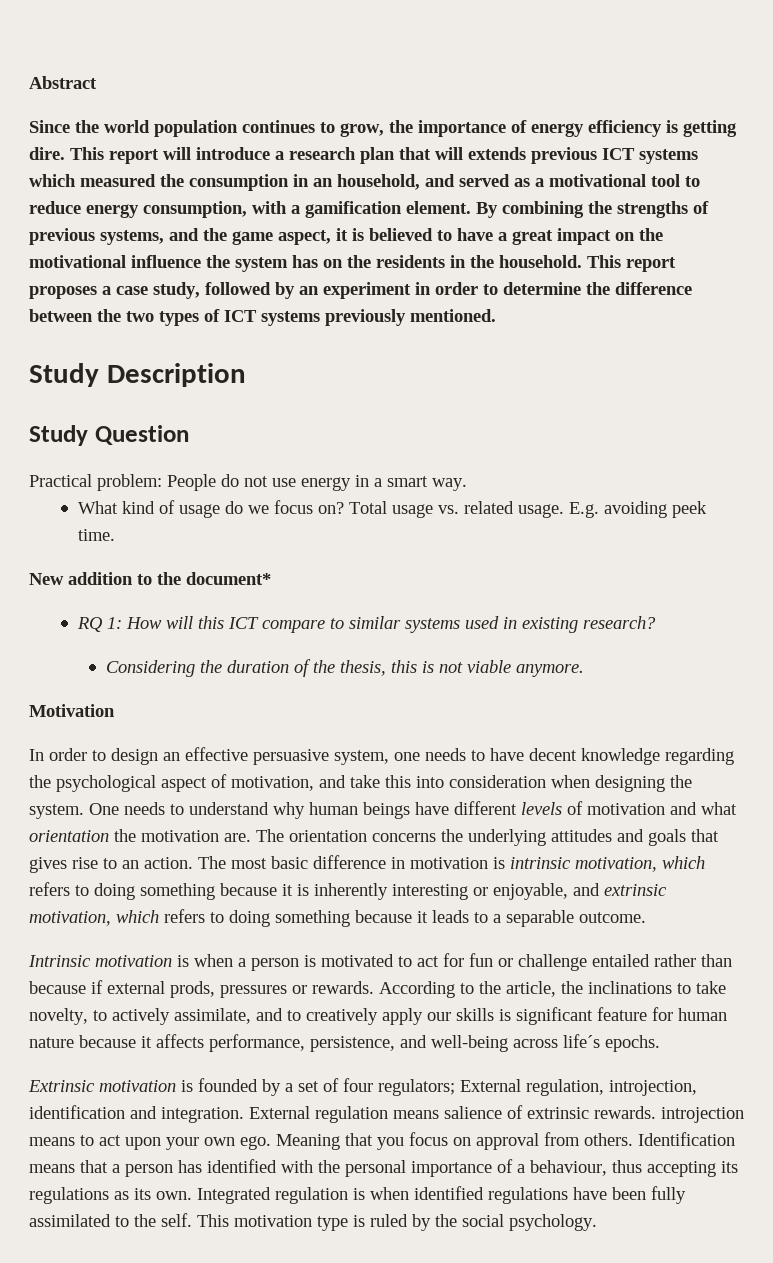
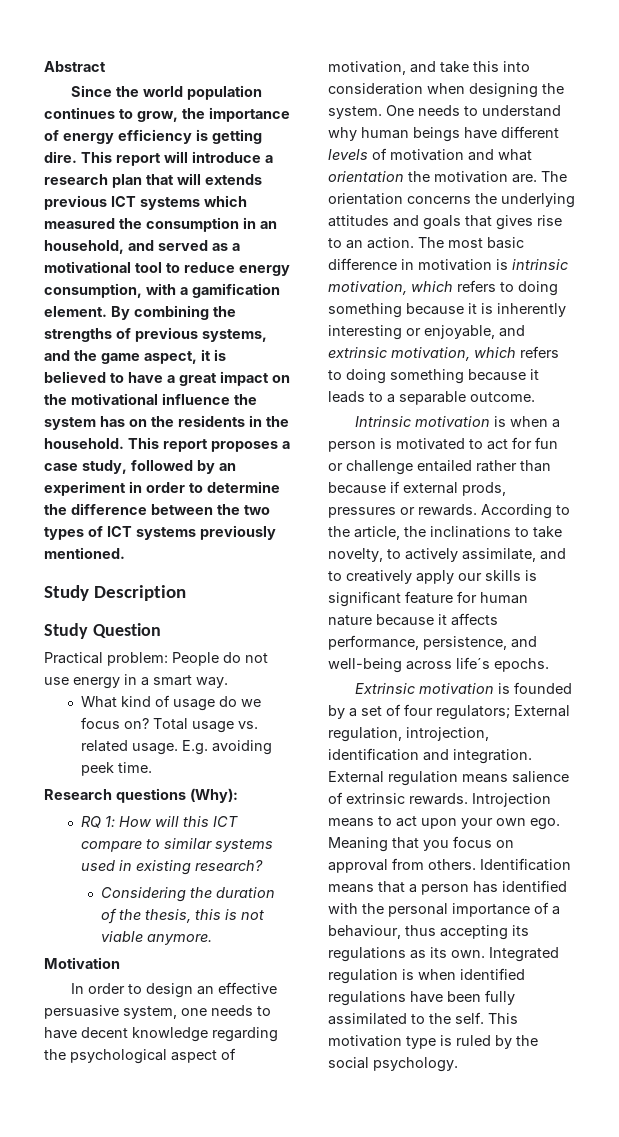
[29,572,271,585] New addition to the document* -> [44,788,238,803] Research questions (Why):
[661,1107,744,1123] introjection -> [472,793,551,807] Introjection

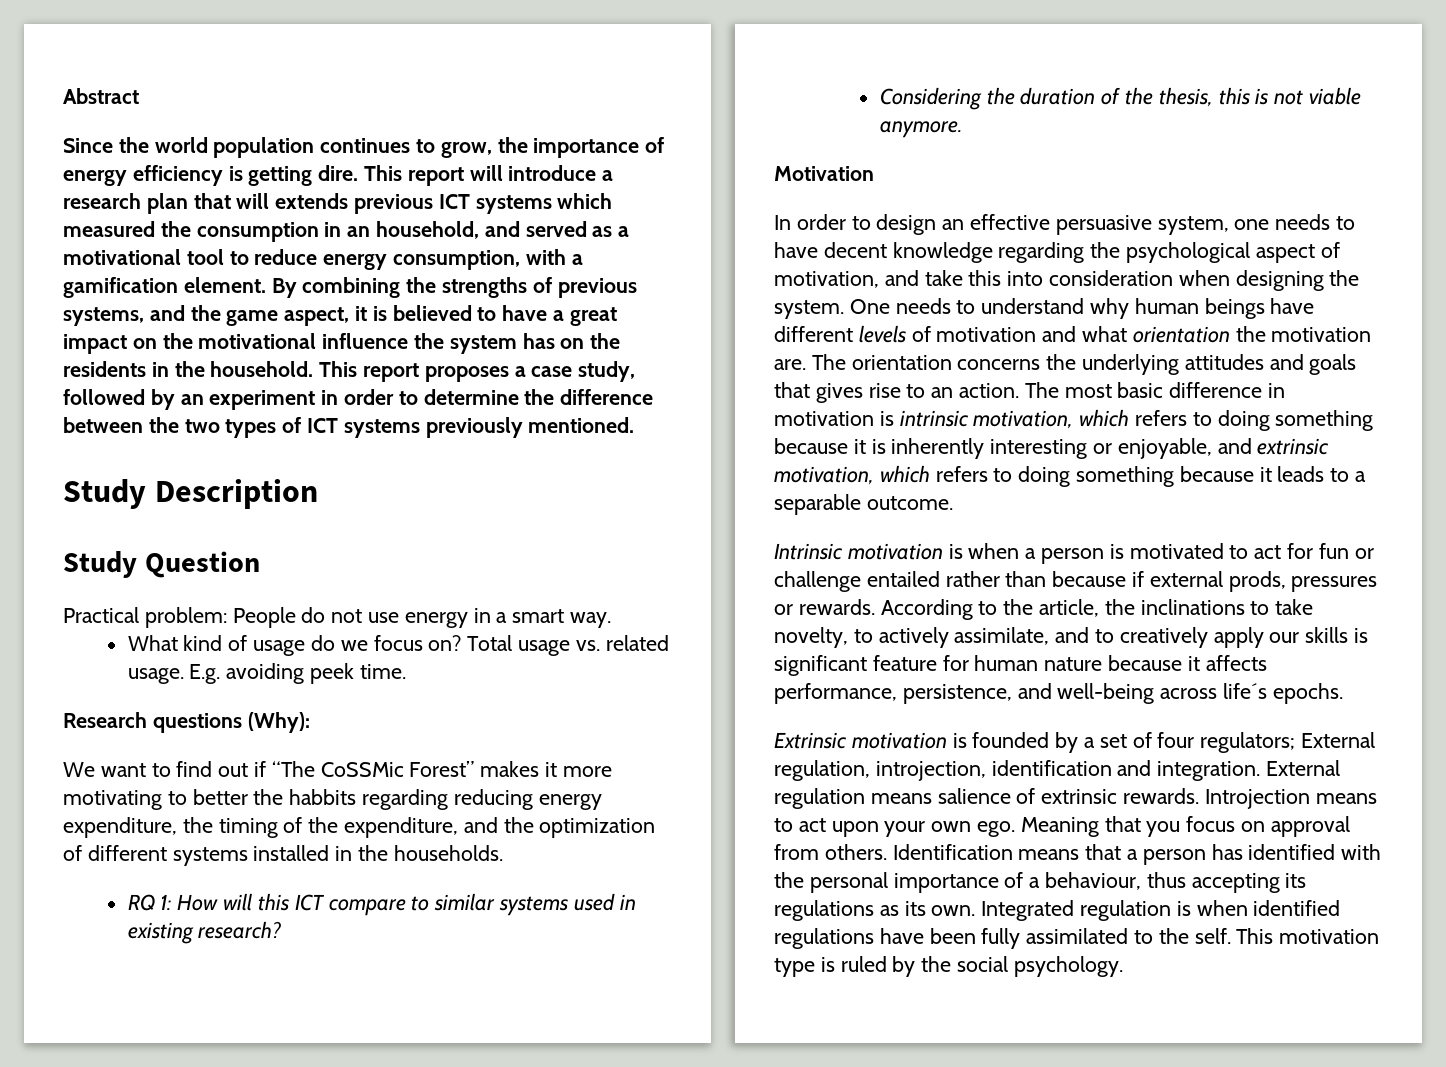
(238, 795) none -> [63,761,612,777] [63,789,602,810] [63,817,656,838] [63,845,503,866] // We want to find out if “The CoSSMic Forest” makes it more motivating to better the habbits regarding reducing energy expenditure, the timing of the expenditure, and the optimization of different systems installed in the households.

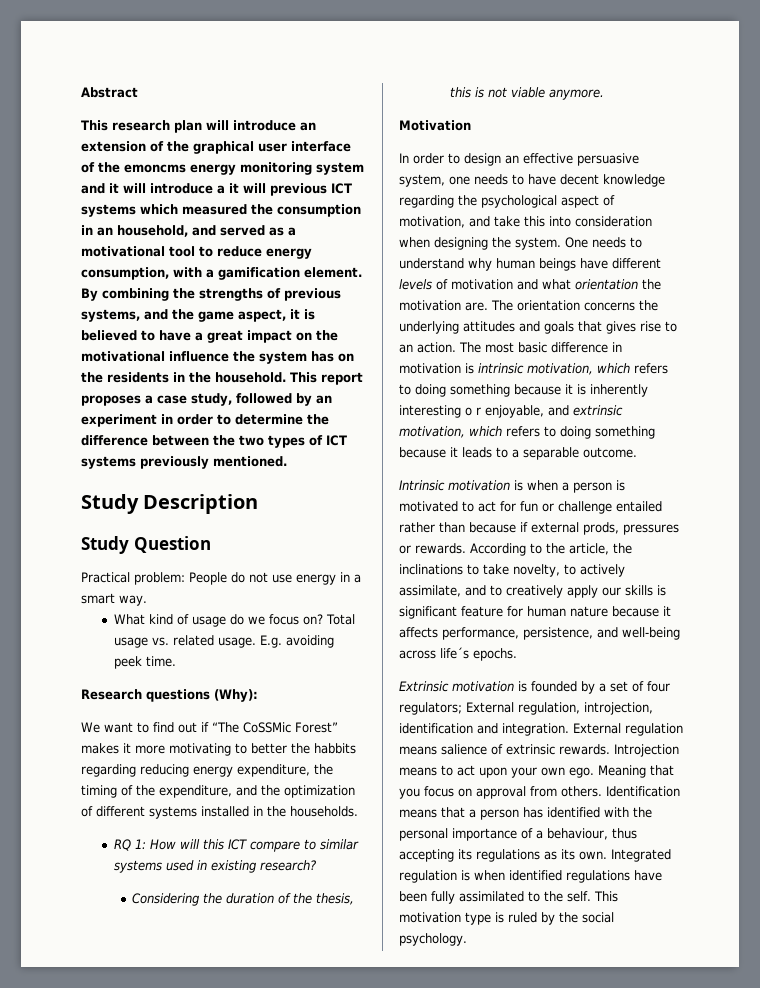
[63,137,665,158] [63,165,614,186] [63,193,349,214] Since the world population continues to grow, the importance of energy efficiency is getting dire. This report will introduce a research plan that will extends -> [81,120,316,133] [81,141,351,154] [81,162,364,175] [81,183,266,194] This research plan will introduce an extension of the graphical user interface of the emoncms energy monitoring system and it will introduce a it will
[1093,443,1113,454] or -> [465,407,481,416] o r

